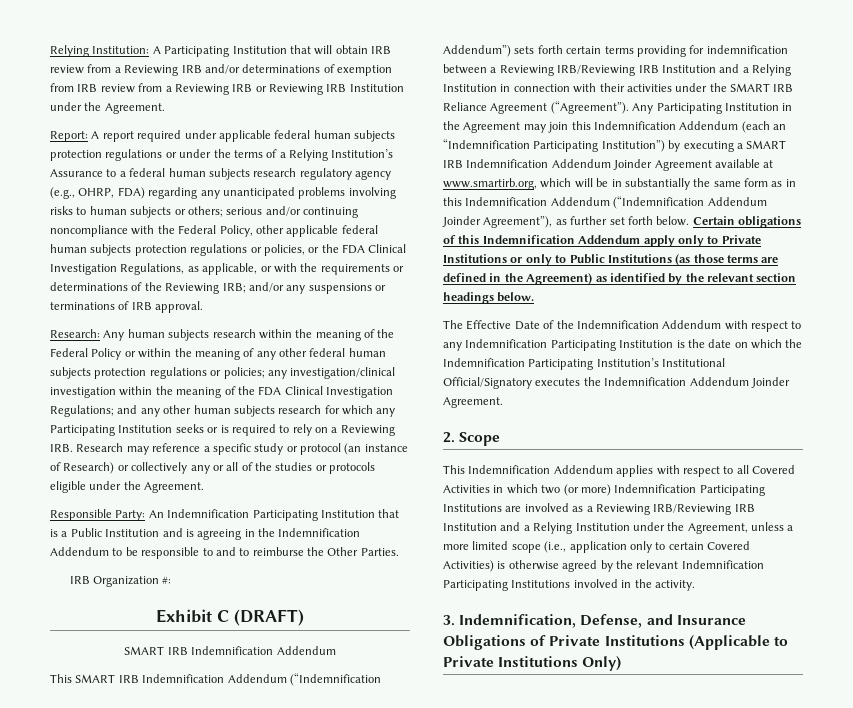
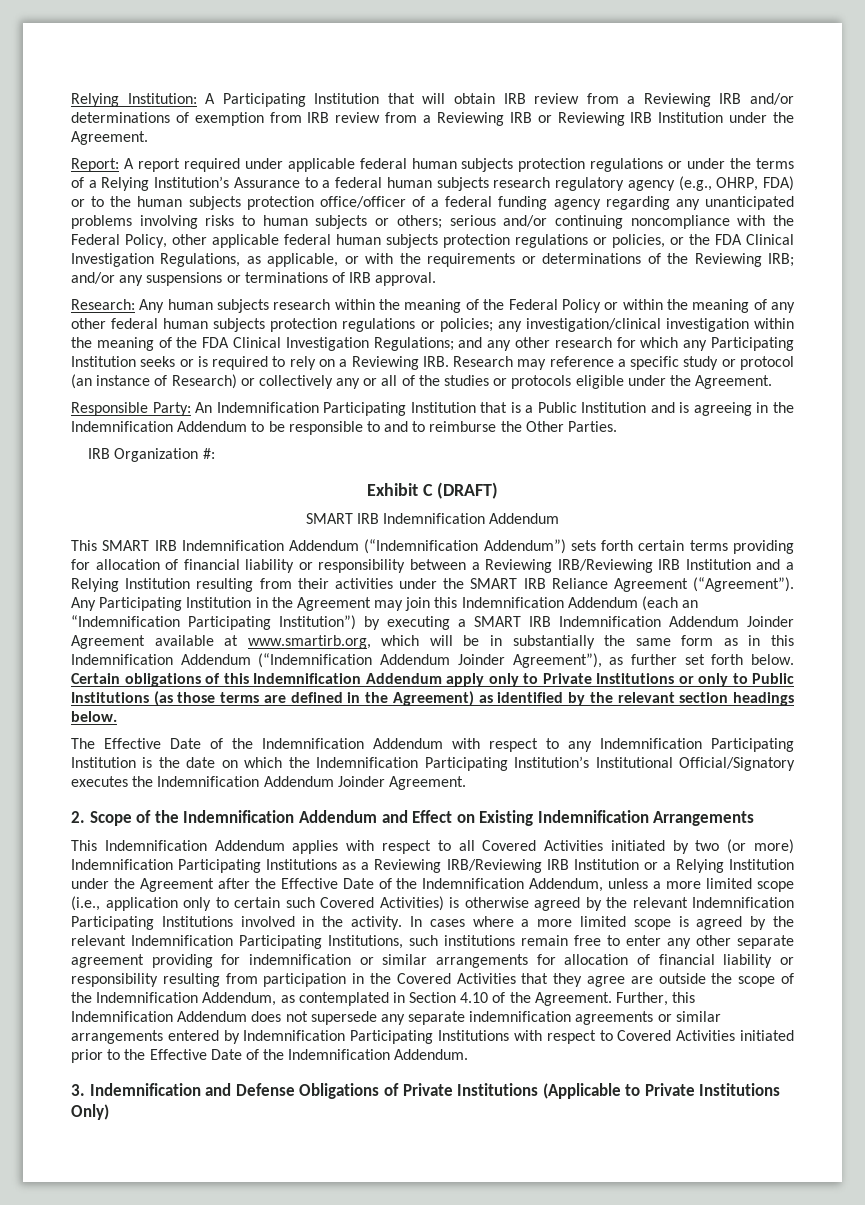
(145, 193) none -> [71,196,601,210] or to the human subjects protection office/officer of a federal funding agency
[193,405,275,417] human subjects -> (550, 342) none
[706,45,788,54] indemnification -> [95,559,406,573] allocation of financial liability or responsibility
[500,83,597,93] in connection with -> [196,578,292,592] resulting from
(501, 439) none -> [136,810,755,826] of the Indemnification Addendum and Effect on Existing Indemnification Arrangements
[493,484,538,494] in which -> [610,840,689,854] initiated by
[505,503,569,512] are involved -> (338, 864) none
[500,522,521,531] and -> [643,862,658,870] or
[687,523,748,534] Agreement, -> [139,878,604,892] Agreement after the Effective Date of the Indemnification Addendum,
(704, 546) none -> [285,897,315,908] such
[443,614,746,628] // 3. Indemnification, Defense, and Insurance -> [409,916,794,930] [71,935,794,949] [71,954,794,968] [71,973,794,987] [71,992,696,1006] [71,1011,721,1025] [71,1030,794,1044] [71,1049,469,1063] [71,1083,295,1096] In cases where a more limited scope is agreed by the relevant Indemnification Participating Institutions, such institutions remain free to enter any other separate agreement providing for indemnification or similar arrangements for allocation of financial liability or responsibility resulting from participation in the Covered Activities that they agree are outside the scope of the Indemnification Addendum, as contemplated in Section 4.10 of the Agreement. Further, this Indemnification Addendum does not supersede any separate indemnification agreements or similar arrangements entered by Indemnification Participating Institutions with respect to Covered Activities initiated prior to the Effective Date of the Indemnification Addendum. // 3. Indemnification and Defense

